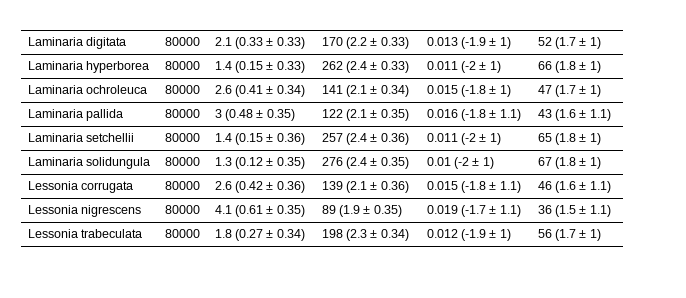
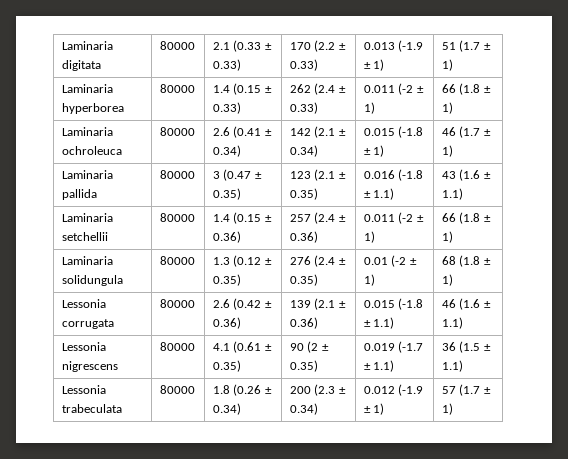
[537,37,552,46] 52 -> [441,42,456,50] 51
[321,85,343,94] 141 -> [289,128,311,136] 142
[537,85,552,94] 47 -> [441,127,456,136] 46
[225,109,295,121] [321,109,343,118] (0.48 ± 0.35) | 122 -> [223,169,262,181] [212,188,241,200] [289,171,311,179] (0.47 ± 0.35) | 123
[537,133,552,142] 65 -> [441,213,456,222] 66
[537,157,552,166] 67 -> [441,256,456,265] 68
[321,205,361,217] 89 (1.9 -> [289,341,319,353] 90 (2
[235,229,305,241] [321,229,343,238] (0.27 ± 0.34) | 198 -> [233,384,272,396] [212,403,241,415] [289,386,311,394] (0.26 ± 0.34) | 200
[537,229,552,238] 56 -> [441,386,456,394] 57

